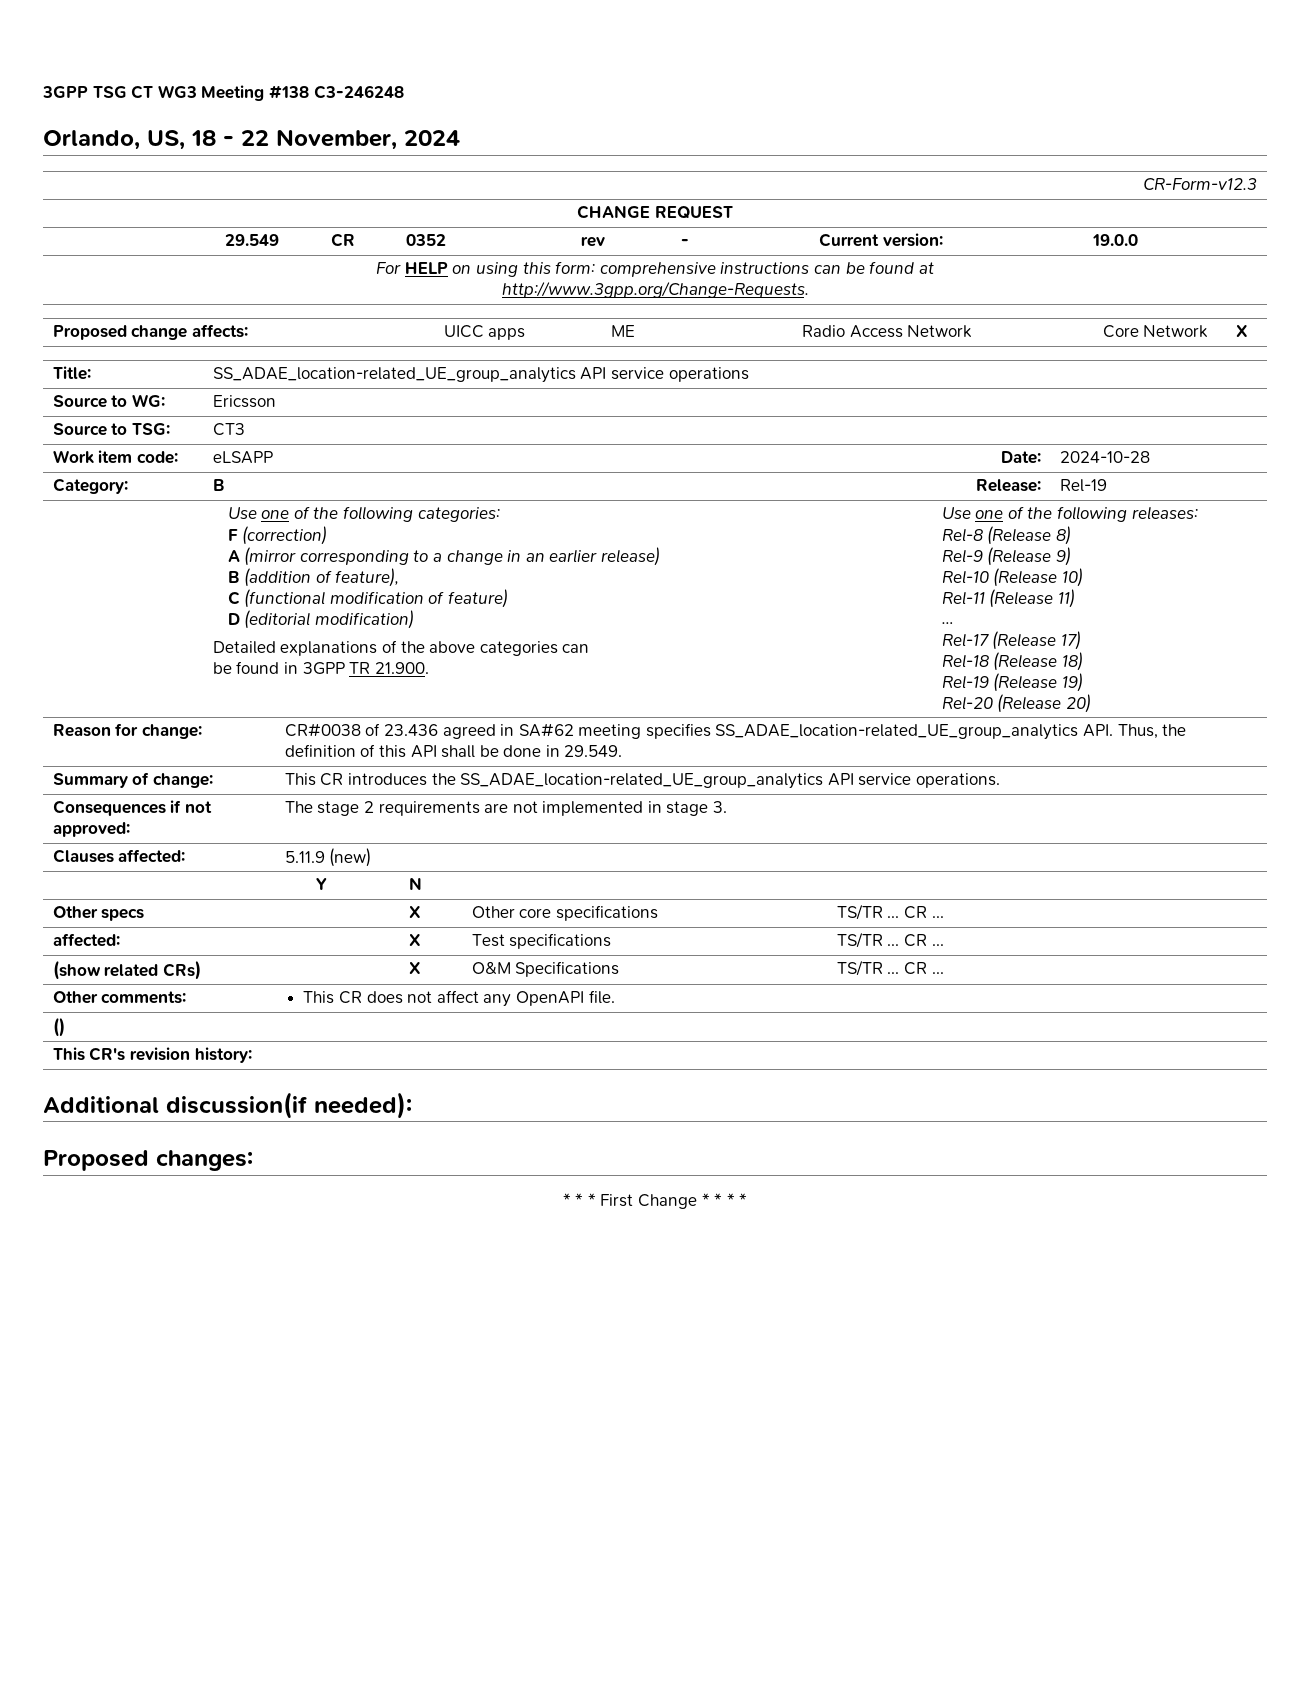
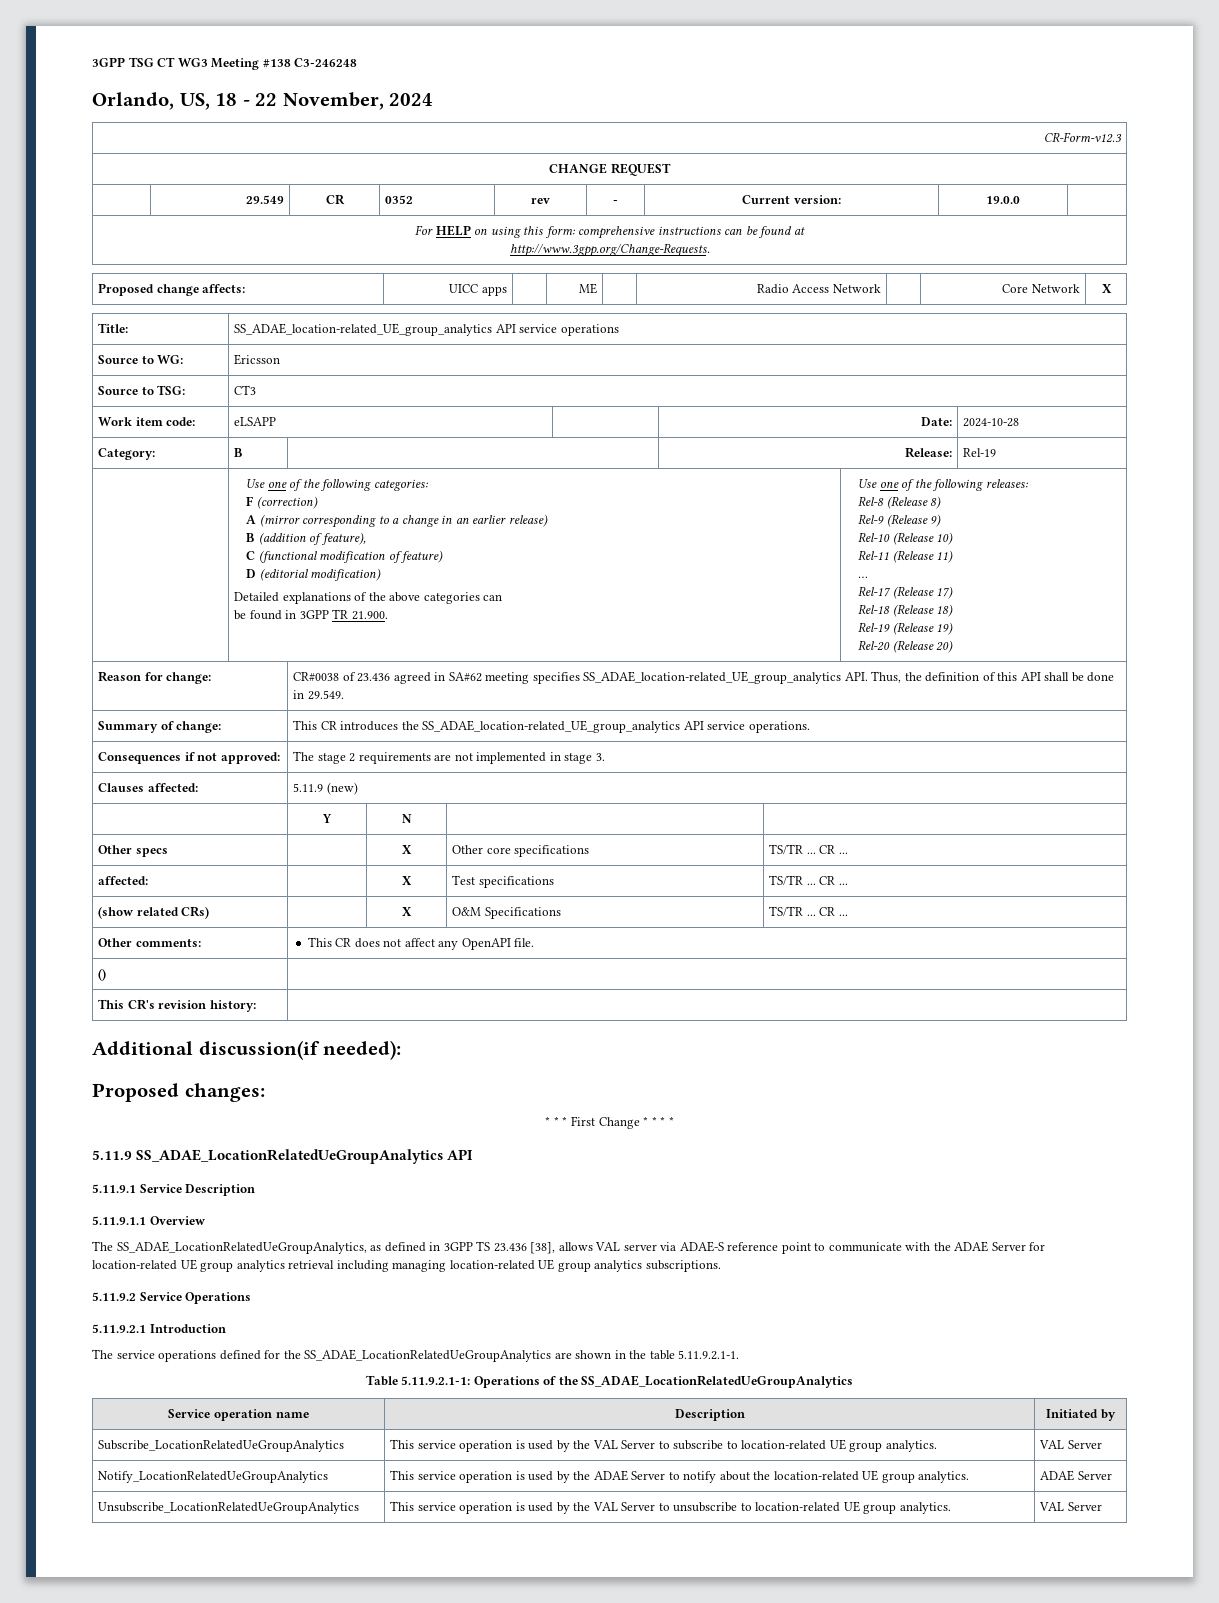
(748, 1199) none -> [92,1149,474,1164] [92,1184,256,1196] [92,1216,205,1225] [92,1241,1046,1254] [92,1259,721,1272] [92,1292,252,1304] [92,1324,226,1333] [92,1349,740,1362] [365,1375,854,1388] [168,1409,309,1421] [674,1409,745,1421] [1046,1409,1116,1421] [98,1440,345,1452] [390,1439,937,1452] [1039,1440,1102,1449] [98,1471,329,1483] [390,1470,970,1483] [1040,1470,1112,1481] [98,1502,360,1514] [390,1501,951,1514] [1039,1502,1102,1511] // 5.11.9 SS_ADAE_LocationRelatedUeGroupAnalytics API // 5.11.9.1 Service Description // 5.11.9.1.1 Overview // The SS_ADAE_LocationRelatedUeGroupAnalytics, as defined in 3GPP TS 23.436 [38], allows VAL server via ADAE-S reference point to communicate with the ADAE Server for location-related UE group analytics retrieval including managing location-related UE group analytics subscriptions. // 5.11.9.2 Service Operations // 5.11.9.2.1 Introduction // The service operations defined for the SS_ADAE_LocationRelatedUeGroupAnalytics are shown in the table 5.11.9.2.1-1. // Table 5.11.9.2.1-1: Operations of the SS_ADAE_LocationRelatedUeGroupAnalytics // Service operation name | Description | Initiated by // Subscribe_LocationRelatedUeGroupAnalytics | This service operation is used by the VAL Server to subscribe to location-related UE group analytics. | VAL Server // Notify_LocationRelatedUeGroupAnalytics | This service operation is used by the ADAE Server to notify about the location-related UE group analytics. | ADAE Server // Unsubscribe_LocationRelatedUeGroupAnalytics | This service operation is used by the VAL Server to unsubscribe to location-related UE group analytics. | VAL Server

